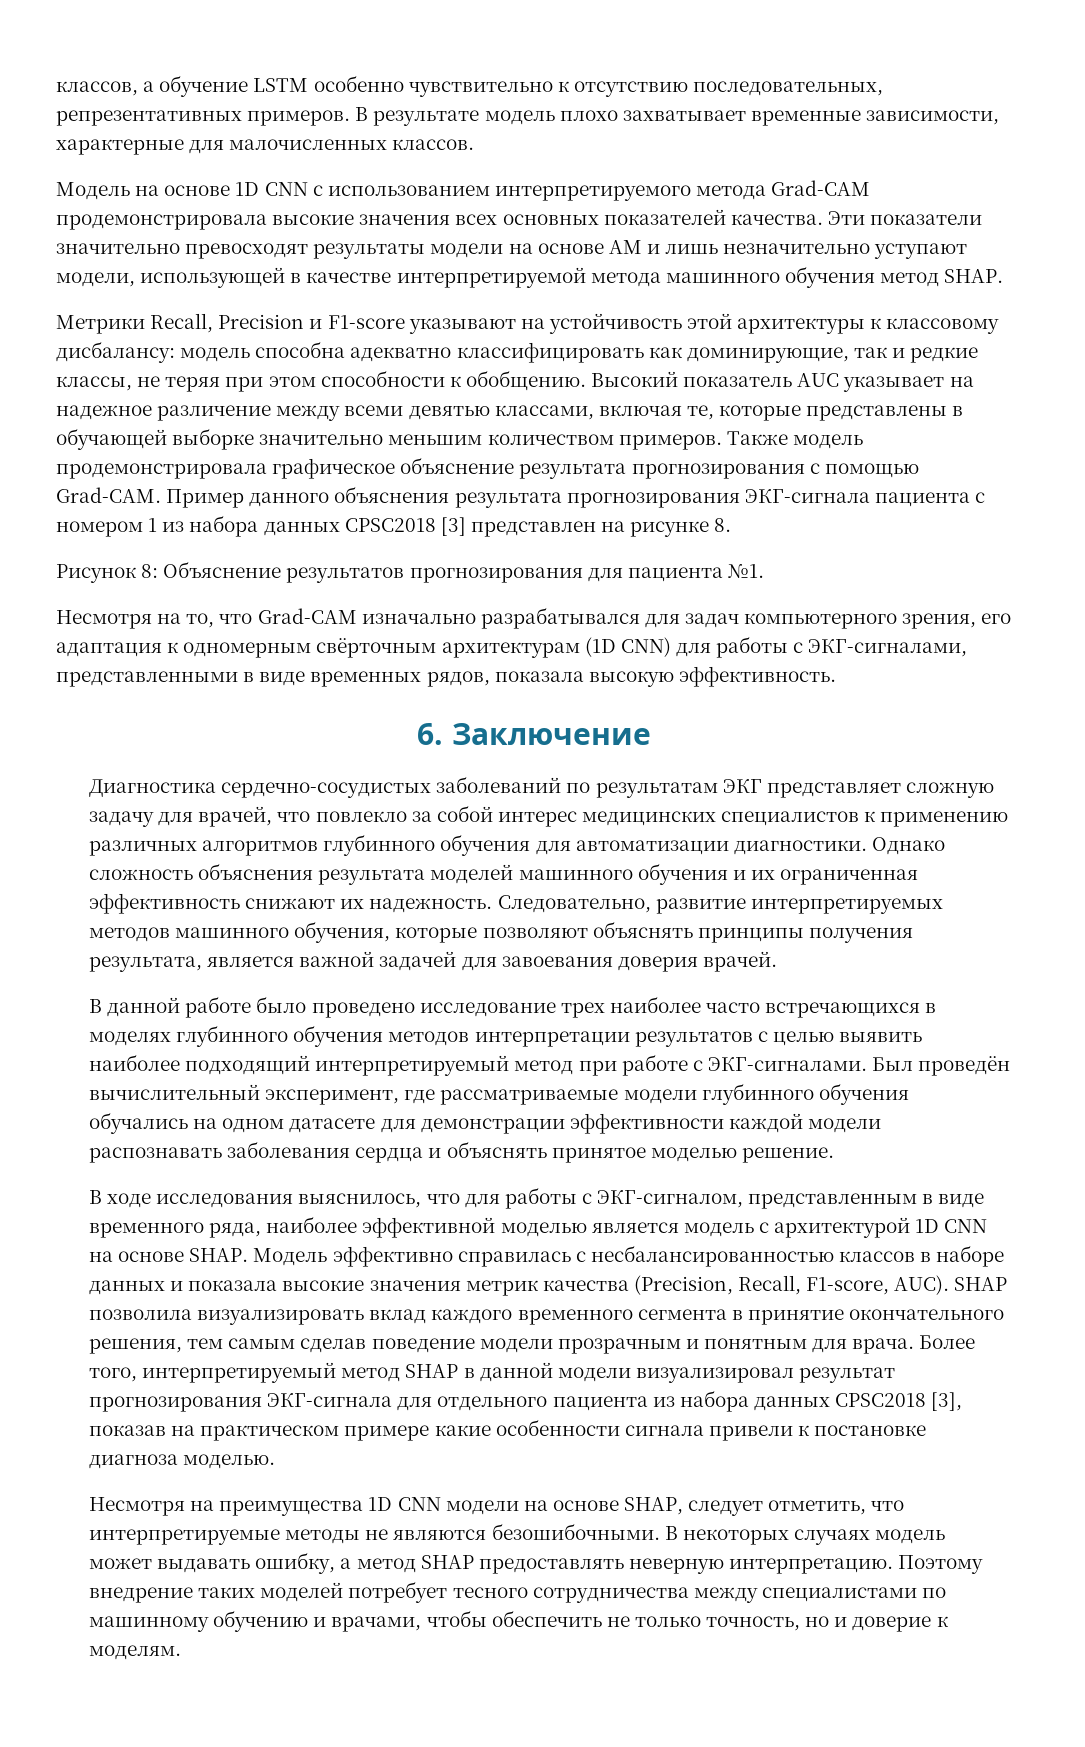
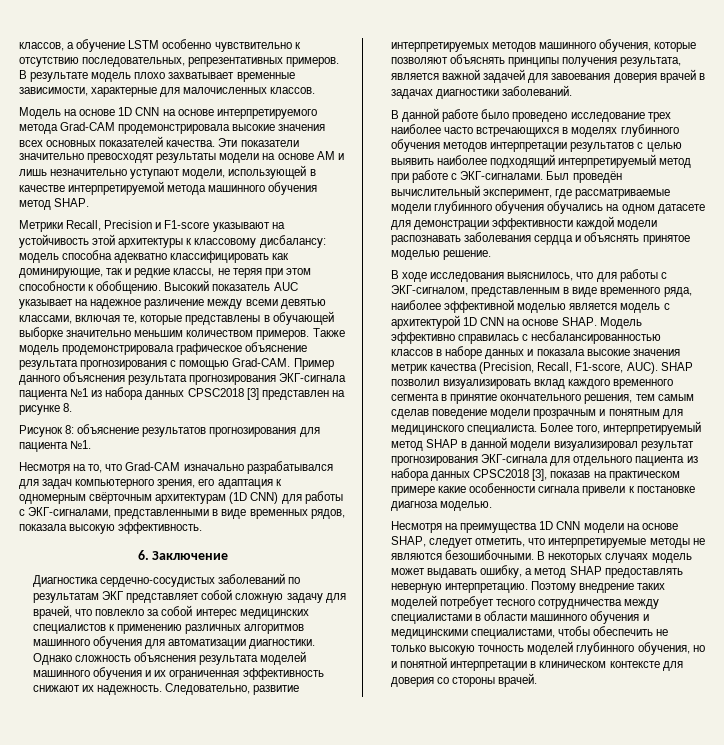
[312,185,490,196] с использованием -> [162,109,214,116] на основе
[975,492,986,503] [56,518,158,537] с номером 1 -> [70,388,89,397] №1
[163,561,282,578] Объяснение -> [77,424,140,434] объяснение
(901, 790) none -> [201,589,233,600] собой
[323,834,436,856] глубинного -> [32,639,90,646] машинного
[702,951,777,972] врачей. -> [659,69,705,83] [390,85,573,99] врачей в задачах диагностики заболеваний.
[89,1309,193,1320] позволила -> [390,379,440,386] позволил
[852,1338,915,1354] врача. -> [390,425,538,435] медицинского специалиста.
[922,1587,947,1598] [89,1610,949,1632] [89,1645,182,1660] по машинному обучению и врачами, чтобы обеспечить не только точность, но и доверие к моделям. -> [475,611,649,624] [390,626,669,639] [390,641,705,655] [390,657,683,671] [390,673,538,687] в области машинного обучения и медицинскими специалистами, чтобы обеспечить не только высокую точность моделей глубинного обучения, но и понятной интерпретации в клиническом контексте для доверия со стороны врачей.

